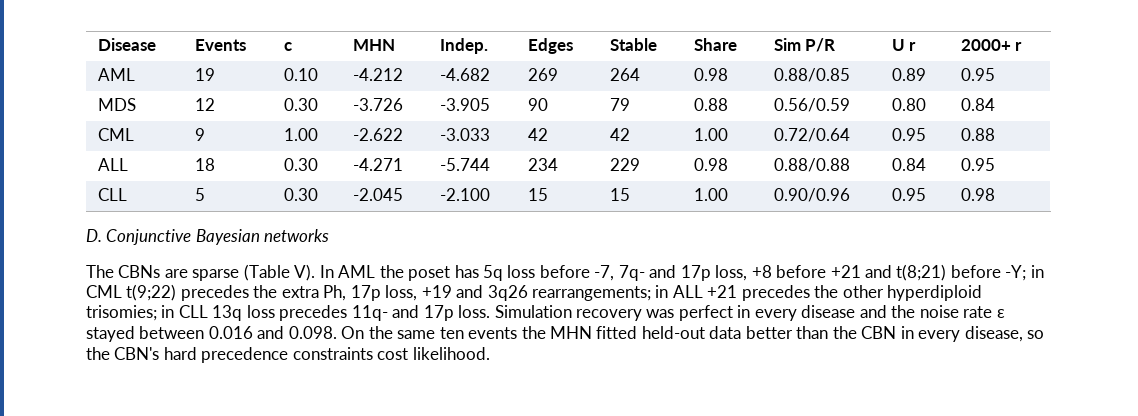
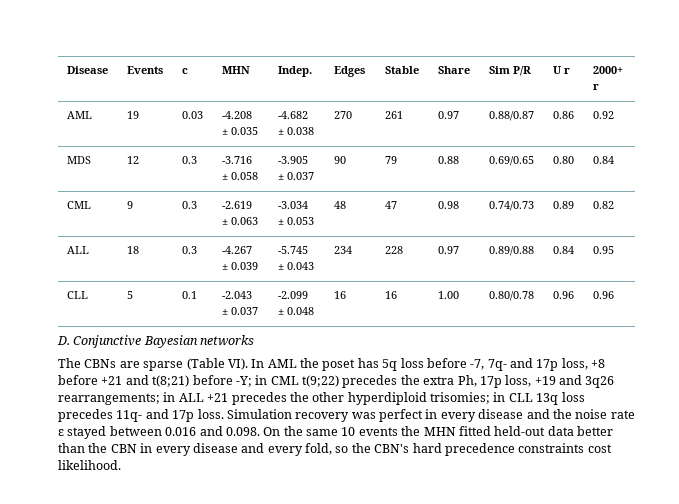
[283,68,318,81] [352,68,403,81] [439,68,490,81] [527,68,558,81] [609,68,640,81] [693,68,728,81] [773,68,850,82] [891,68,926,81] [960,68,995,81] [97,98,136,111] [194,98,215,111] [283,98,318,111] [352,98,403,111] 0.10 | -4.212 | -4.682 | 269 | 264 | 0.98 | 0.88/0.85 | 0.89 | 0.95 // MDS | 12 | 0.30 | -3.726 -> [182,111,204,119] [222,111,253,119] [222,127,259,135] [278,111,309,119] [278,127,315,135] [334,111,353,119] [385,111,404,119] [438,111,460,119] [489,111,535,121] [553,111,575,119] [593,111,615,119] [67,156,92,164] [127,156,140,164] [182,156,198,164] [222,156,253,164] [222,172,259,180] 0.03 | -4.208 ± 0.035 | -4.682 ± 0.038 | 270 | 261 | 0.97 | 0.88/0.87 | 0.86 | 0.92 // MDS | 12 | 0.3 | -3.716 ± 0.058
(490, 104) none -> [278,172,315,180] ± 0.037
[773,98,850,112] 0.56/0.59 -> [489,156,535,166] 0.69/0.65
[283,128,318,141] [352,128,403,141] [439,128,490,141] [527,128,548,141] [609,128,630,141] [693,128,728,141] [773,128,850,142] [891,128,926,141] [960,128,995,141] [97,158,128,171] [194,158,215,171] [283,158,318,171] [352,158,403,171] [439,158,490,171] [527,158,558,171] [609,158,640,171] [693,158,728,171] [773,158,850,172] [891,158,926,171] [960,158,995,171] [97,188,127,201] [194,188,205,201] [283,188,318,201] [352,188,403,201] [439,188,490,201] [527,188,548,201] [609,188,630,201] [693,188,728,201] [773,188,850,202] [891,188,926,201] [960,188,995,201] 1.00 | -2.622 | -3.033 | 42 | 42 | 1.00 | 0.72/0.64 | 0.95 | 0.88 // ALL | 18 | 0.30 | -4.271 | -5.744 | 234 | 229 | 0.98 | 0.88/0.88 | 0.84 | 0.95 // CLL | 5 | 0.30 | -2.045 | -2.100 | 15 | 15 | 1.00 | 0.90/0.96 | 0.95 | 0.98 -> [182,201,198,209] [222,201,253,209] [222,217,259,225] [278,201,309,209] [278,217,315,225] [334,201,347,209] [385,201,398,209] [438,201,460,209] [489,201,535,211] [553,201,575,209] [593,201,615,209] [67,246,90,254] [127,246,140,254] [182,246,198,254] [222,246,253,254] [222,262,259,270] [278,246,309,254] [278,262,315,270] [334,246,353,254] [385,246,404,254] [438,246,460,254] [489,246,535,256] [553,246,575,254] [593,246,615,254] [67,291,89,299] [127,291,134,299] [182,291,198,299] [222,291,253,299] [222,307,259,315] [278,291,309,299] [278,307,315,315] [334,291,347,299] [385,291,398,299] [438,291,460,299] [489,291,535,301] [553,291,575,299] [593,291,615,299] 0.3 | -2.619 ± 0.063 | -3.034 ± 0.053 | 48 | 47 | 0.98 | 0.74/0.73 | 0.89 | 0.82 // ALL | 18 | 0.3 | -4.267 ± 0.039 | -5.745 ± 0.043 | 234 | 228 | 0.97 | 0.89/0.88 | 0.84 | 0.95 // CLL | 5 | 0.1 | -2.043 ± 0.037 | -2.099 ± 0.048 | 16 | 16 | 1.00 | 0.80/0.78 | 0.96 | 0.96
[294,264,316,281] V). -> [227,358,248,370] VI).
[439,327,464,339] ten -> [341,427,356,436] 10
[964,326,1023,342] disease, -> [192,443,332,456] disease and every fold,

